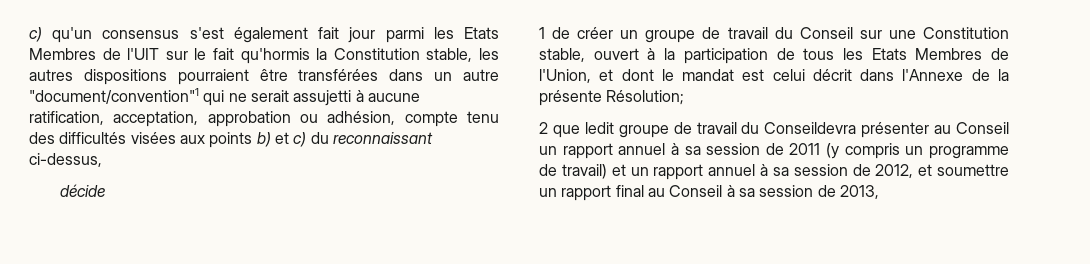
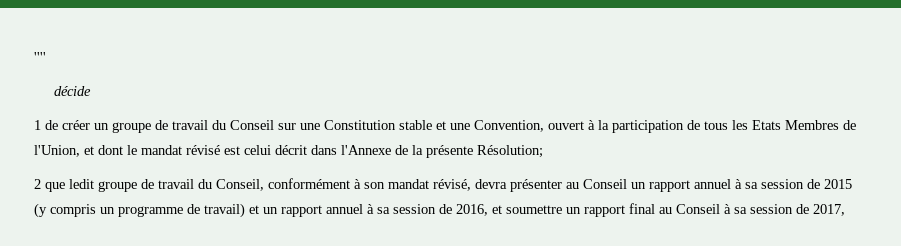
[29,27,500,43] [29,48,500,64] [29,69,499,85] [29,88,420,106] [29,111,499,127] [29,132,433,148] [29,153,102,167] c) qu'un consensus s'est également fait jour parmi les Etats Membres de l'UIT sur le fait qu'hormis la Constitution stable, les autres dispositions pourraient être transférées dans un autre "document/convention"1 qui ne serait assujetti à aucune ratification, acceptation, approbation ou adhésion, compte tenu des difficultés visées aux points b) et c) du reconnaissant ci-dessus, -> [34,52,46,62] ''''
[539,48,585,62] stable, -> [399,120,544,132] stable et une Convention,
(735, 75) none -> [186,145,220,155] révisé
[764,122,857,134] Conseildevra -> [216,178,507,191] Conseil, conformément à son mandat révisé, devra
[789,143,821,155] 2011 -> [824,179,852,189] 2015
[875,164,914,178] 2012, -> [456,204,488,216] 2016,
[839,185,879,199] 2013, -> [813,204,845,216] 2017,

